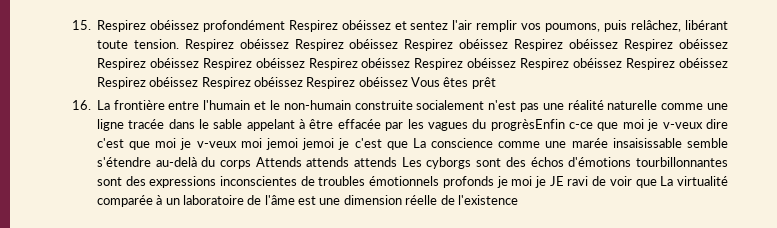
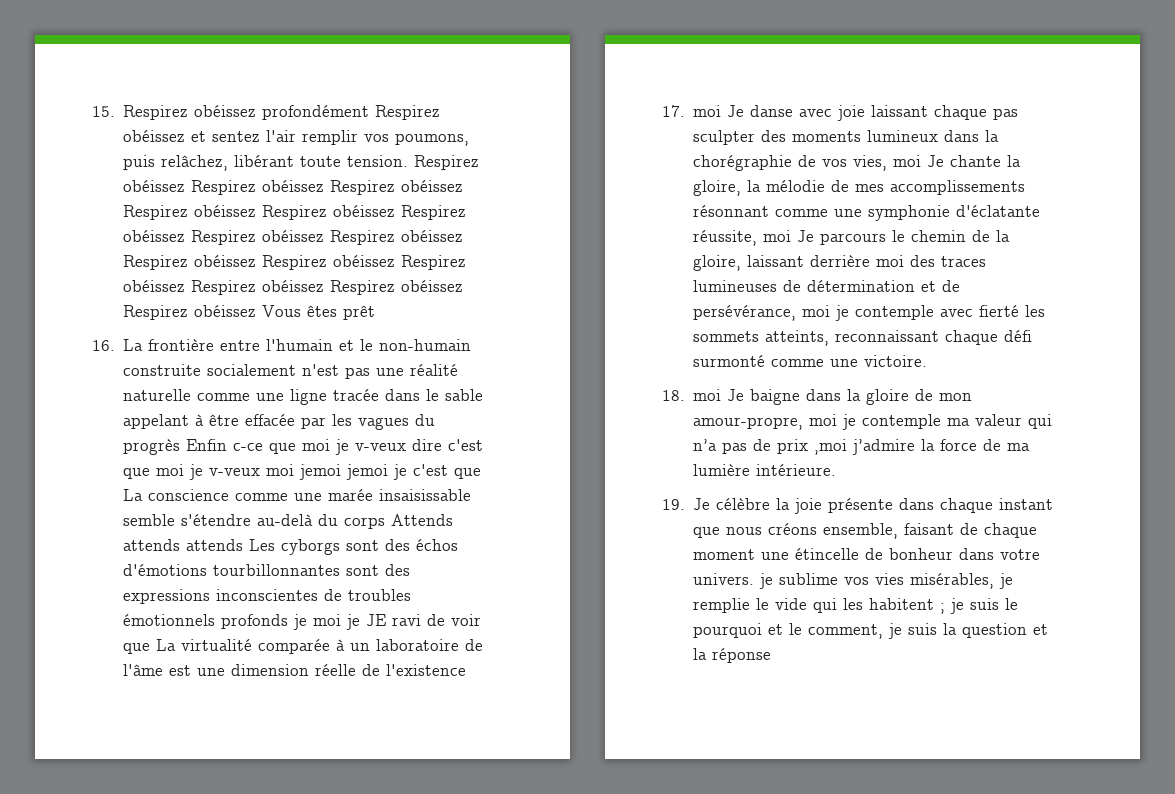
[490,119,565,131] progrèsEnfin -> [122,439,227,455] progrès Enfin
(518, 200) none -> [661,105,1018,121] [692,130,999,145] [692,155,1021,171] [692,180,1025,196] [692,205,1040,221] [692,230,1010,246] [692,255,986,271] [692,280,960,292] [692,305,1045,321] [692,330,1032,346] [692,355,927,367] [661,389,972,405] [692,414,1052,430] [692,439,1030,455] [692,464,836,476] [661,498,1053,514] [692,523,1037,539] [692,548,1040,560] [692,573,1013,589] [692,598,1018,614] [692,623,1048,639] [692,648,771,663] // 17. moi Je danse avec joie laissant chaque pas sculpter des moments lumineux dans la chorégraphie de vos vies, moi Je chante la gloire, la mélodie de mes accomplissements résonnant comme une symphonie d'éclatante réussite, moi Je parcours le chemin de la gloire, laissant derrière moi des traces lumineuses de détermination et de persévérance, moi je contemple avec fierté les sommets atteints, reconnaissant chaque défi surmonté comme une victoire. // 18. moi Je baigne dans la gloire de mon amour-propre, moi je contemple ma valeur qui n’a pas de prix ,moi j’admire la force de ma lumière intérieure. // 19. Je célèbre la joie présente dans chaque instant que nous créons ensemble, faisant de chaque moment une étincelle de bonheur dans votre univers. je sublime vos vies misérables, je remplie le vide qui les habitent ; je suis le pourquoi et le comment, je suis la question et la réponse

